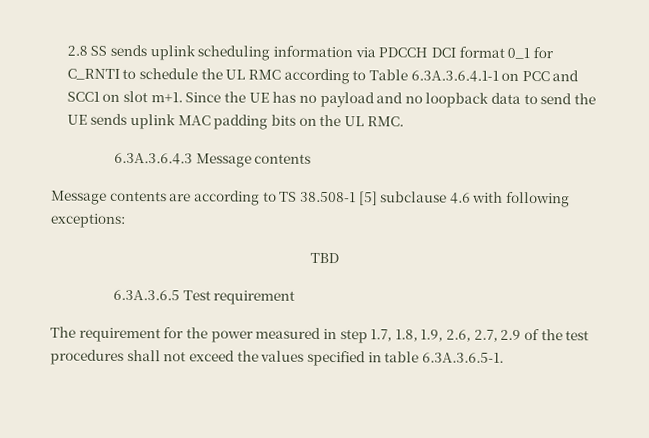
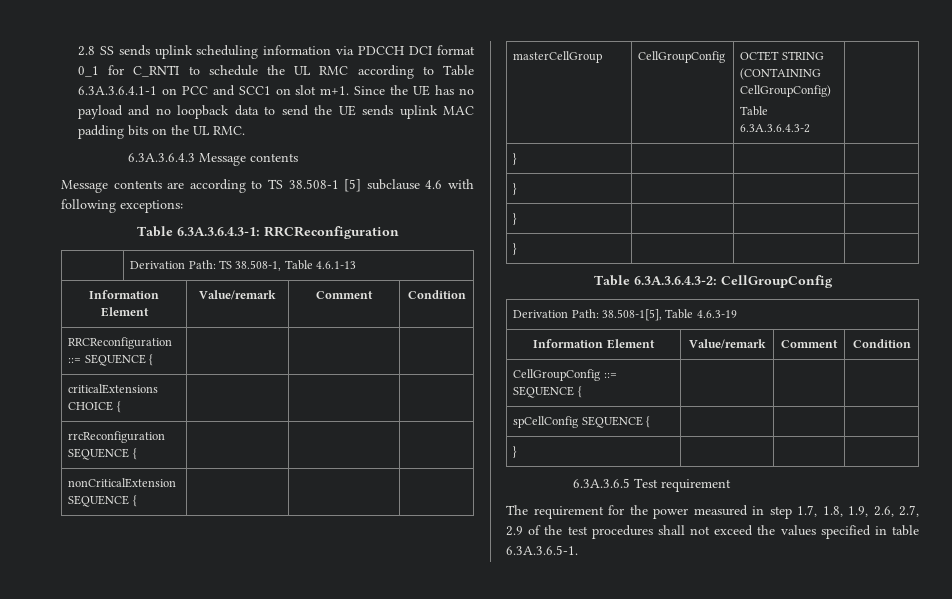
[309,252,339,264] TBD -> [136,226,399,239] [130,260,357,271] [89,290,159,299] [100,307,149,317] [199,290,276,300] [316,291,373,299] [407,290,466,299] [68,337,173,349] [68,354,153,366] [68,384,159,394] [68,401,121,413] [68,431,166,443] [68,448,137,460] [68,478,177,488] [68,495,137,507] [513,51,603,63] [638,51,726,63] [740,51,824,61] [740,68,822,80] [740,85,832,97] [740,106,769,116] [740,124,811,133] [513,153,518,165] [513,183,518,195] [513,213,518,225] [513,243,518,255] [593,275,833,288] [513,309,737,321] [533,339,655,349] [688,339,766,349] [781,340,838,348] [852,339,911,348] [513,369,617,381] [513,386,582,398] [513,416,650,428] [513,446,518,458] Table 6.3A.3.6.4.3-1: RRCReconfiguration // | Derivation Path: TS 38.508-1, Table 4.6.1-13 // Information Element | Value/remark | Comment | Condition // RRCReconfiguration ::= SEQUENCE { | | | // criticalExtensions CHOICE { | | | // rrcReconfiguration SEQUENCE { | | | // nonCriticalExtension SEQUENCE { | | | // masterCellGroup | CellGroupConfig | OCTET STRING (CONTAINING CellGroupConfig) // Table 6.3A.3.6.4.3-2 | // } | | | // } | | | // } | | | // } | | | // Table 6.3A.3.6.4.3-2: CellGroupConfig // Derivation Path: 38.508-1[5], Table 4.6.3-19 // Information Element | Value/remark | Comment | Condition // CellGroupConfig ::= SEQUENCE { | | | // spCellConfig SEQUENCE { | | | // } | | |

